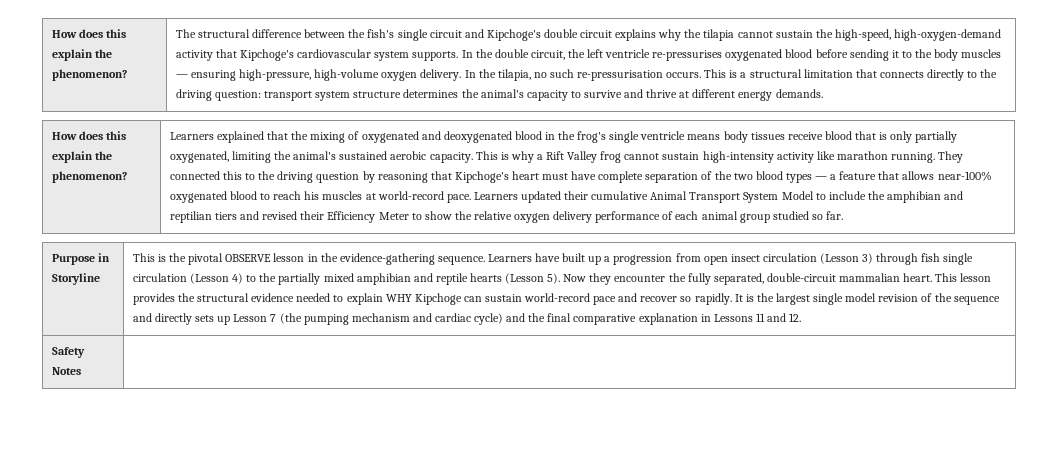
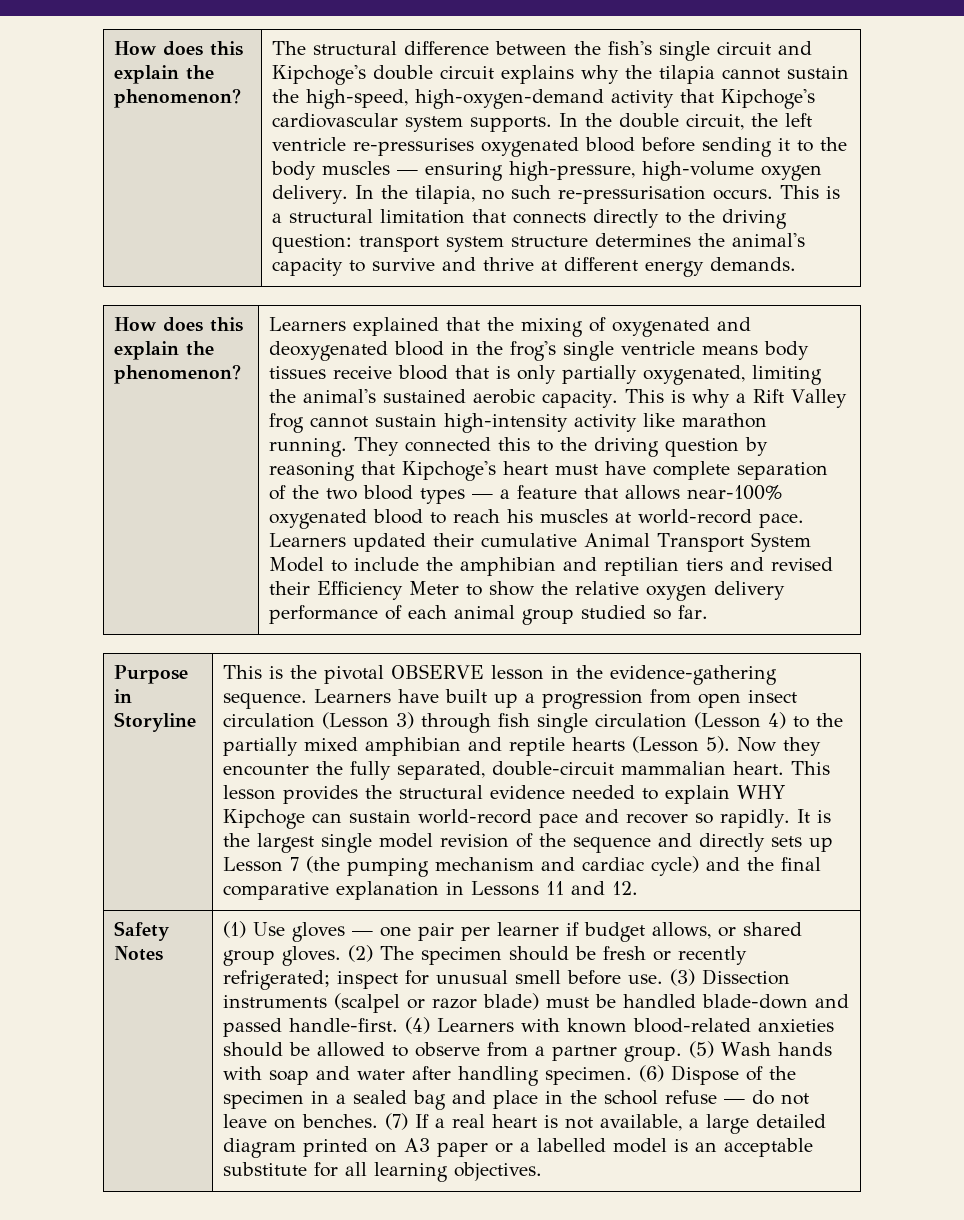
(81, 371) none -> [223,921,803,942] [223,945,748,966] [223,969,791,990] [223,993,850,1013] [223,1017,835,1037] [223,1041,833,1062] [223,1065,797,1086] [223,1090,810,1110] [223,1113,827,1134] [223,1138,814,1158] [223,1162,543,1182] (1) Use gloves — one pair per learner if budget allows, or shared group gloves. (2) The specimen should be fresh or recently refrigerated; inspect for unusual smell before use. (3) Dissection instruments (scalpel or razor blade) must be handled blade-down and passed handle-first. (4) Learners with known blood-related anxieties should be allowed to observe from a partner group. (5) Wash hands with soap and water after handling specimen. (6) Dispose of the specimen in a sealed bag and place in the school refuse — do not leave on benches. (7) If a real heart is not available, a large detailed diagram printed on A3 paper or a labelled model is an acceptable substitute for all learning objectives.

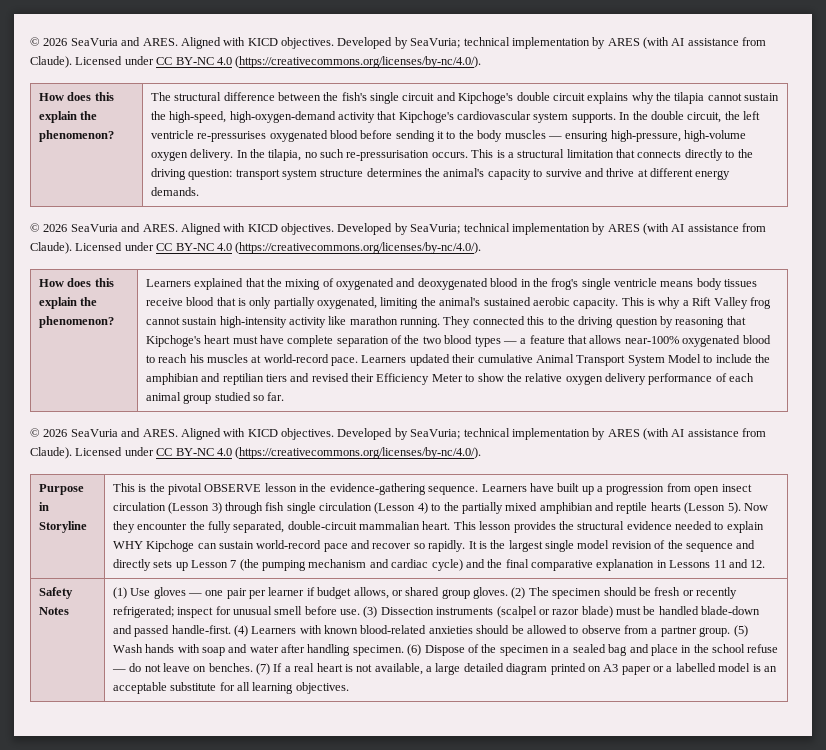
(114, 48) none -> [30,37,767,49] [30,56,482,68] © 2026 SeaVuria and ARES. Aligned with KICD objectives. Developed by SeaVuria; technical implementation by ARES (with AI assistance from Claude). Licensed under CC BY-NC 4.0 (https://creativecommons.org/licenses/by-nc/4.0/). //
(797, 264) none -> [30,223,767,235] [30,242,482,254] // © 2026 SeaVuria and ARES. Aligned with KICD objectives. Developed by SeaVuria; technical implementation by ARES (with AI assistance from Claude). Licensed under CC BY-NC 4.0 (https://creativecommons.org/licenses/by-nc/4.0/).
(709, 612) none -> [30,428,767,440] [30,447,482,459] // © 2026 SeaVuria and ARES. Aligned with KICD objectives. Developed by SeaVuria; technical implementation by ARES (with AI assistance from Claude). Licensed under CC BY-NC 4.0 (https://creativecommons.org/licenses/by-nc/4.0/).

